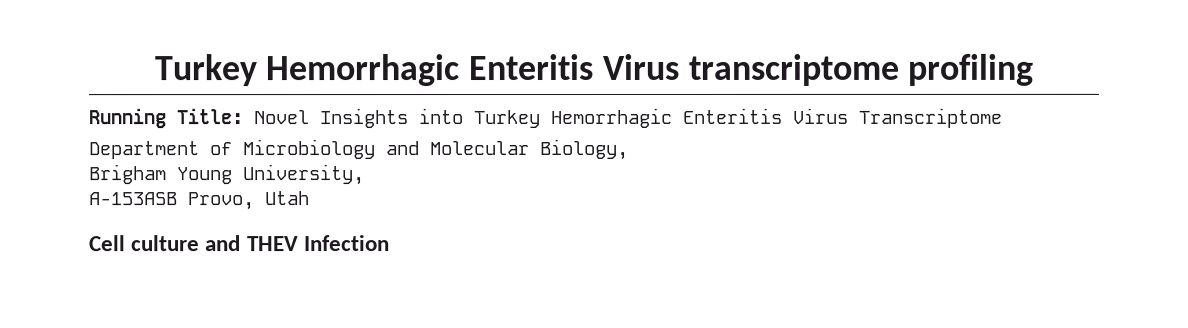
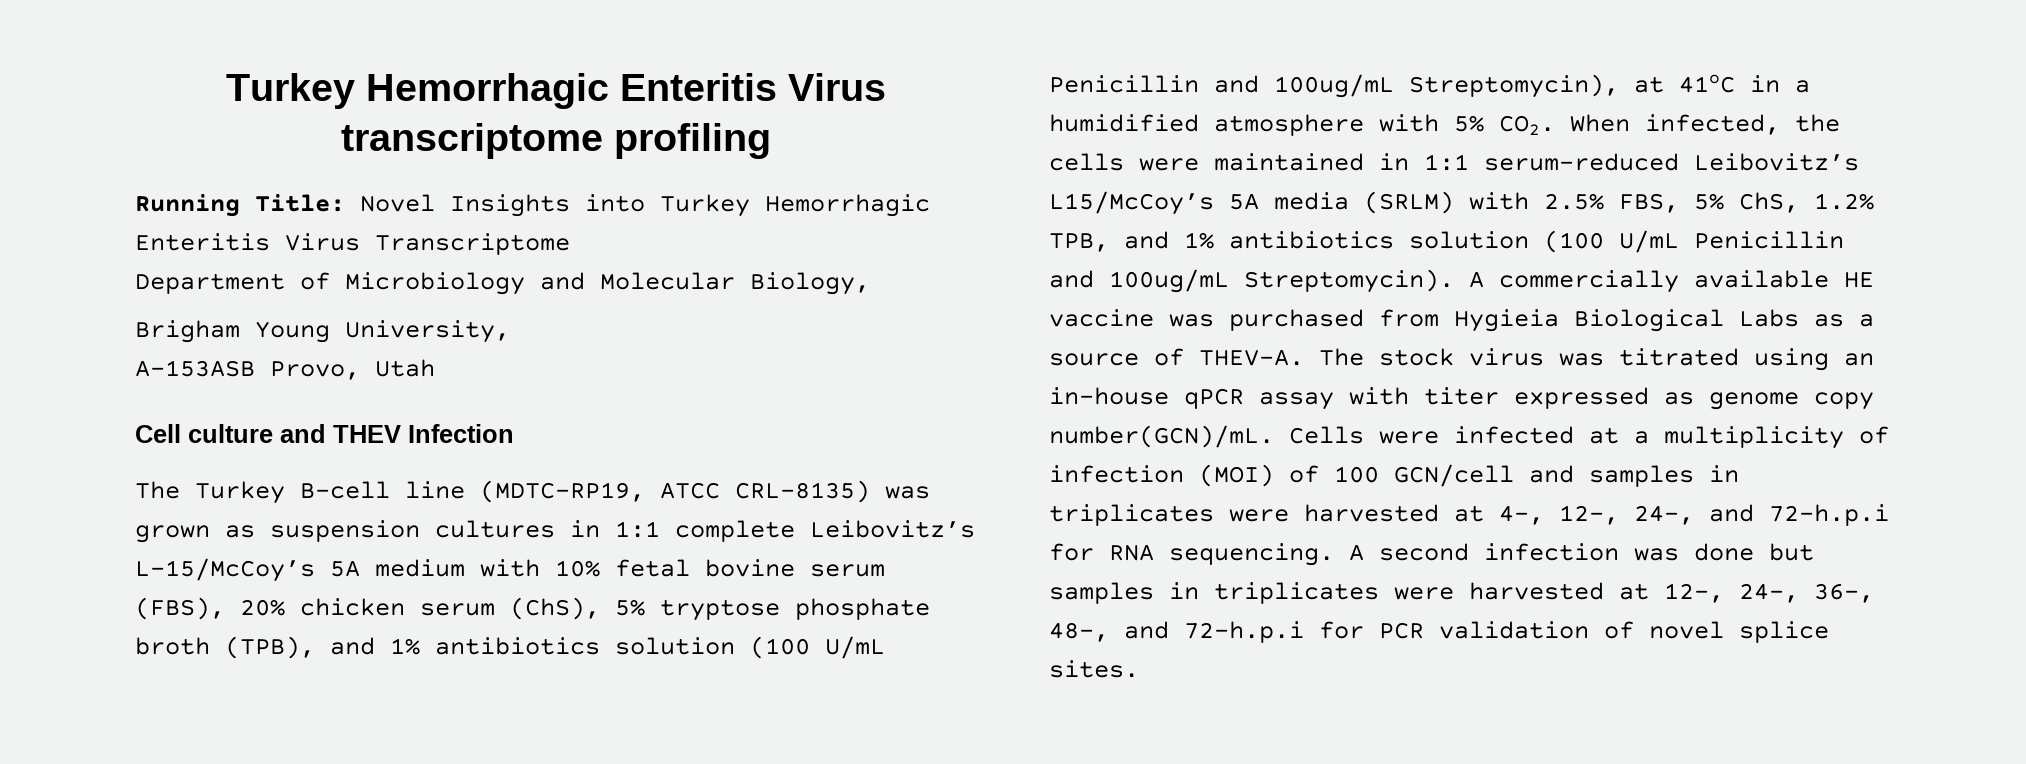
(390, 243) none -> [135,480,930,504] [135,520,975,543] [135,558,885,582] [135,597,930,621] [135,636,885,659] [1049,74,1810,98] [1049,114,1840,136] [1049,153,1859,171] [1049,191,1874,215] [1049,230,1844,253] [1049,269,1874,293] [1049,309,1874,332] [1049,348,1874,371] [1049,387,1874,410] [1049,425,1889,449] [1049,464,1739,487] [1049,504,1889,526] [1049,543,1814,566] [1049,582,1874,604] [1049,621,1829,643] [1049,660,1139,678] // The Turkey B-cell line (MDTC-RP19, ATCC CRL-8135) was grown as suspension cultures in 1:1 complete Leibovitz’s L-15/McCoy’s 5A medium with 10% fetal bovine serum (FBS), 20% chicken serum (ChS), 5% tryptose phosphate broth (TPB), and 1% antibiotics solution (100 U/mL Penicillin and 100ug/mL Streptomycin), at 41oC in a humidified atmosphere with 5% CO2. When infected, the cells were maintained in 1:1 serum-reduced Leibovitz’s L15/McCoy’s 5A media (SRLM) with 2.5% FBS, 5% ChS, 1.2% TPB, and 1% antibiotics solution (100 U/mL Penicillin and 100ug/mL Streptomycin). A commercially available HE vaccine was purchased from Hygieia Biological Labs as a source of THEV-A. The stock virus was titrated using an in-house qPCR assay with titer expressed as genome copy number(GCN)/mL. Cells were infected at a multiplicity of infection (MOI) of 100 GCN/cell and samples in triplicates were harvested at 4-, 12-, 24-, and 72-h.p.i for RNA sequencing. A second infection was done but samples in triplicates were harvested at 12-, 24-, 36-, 48-, and 72-h.p.i for PCR validation of novel splice sites.

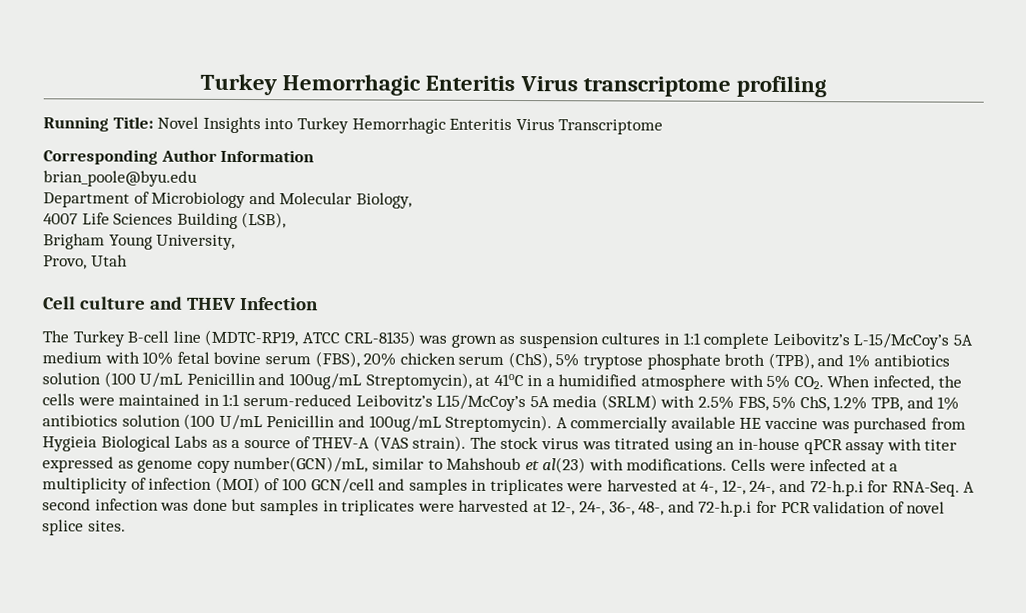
(570, 244) none -> [43,149,315,165] [43,170,197,187] // Corresponding Author Information // brian_poole@byu.edu
(870, 283) none -> [43,212,287,229] // 4007 Life Sciences Building (LSB),
[135,360,255,377] A-153ASB -> (236, 242) none
[1199,349,1304,366] THEV-A. -> [312,435,467,452] THEV-A (VAS strain).
[1049,425,1274,448] number(GCN)/mL. -> [233,455,728,474] number(GCN)/mL, similar to Mahshoub et al(23) with modifications.
[1109,543,1334,566] RNA sequencing. -> [891,481,960,497] RNA-Seq.

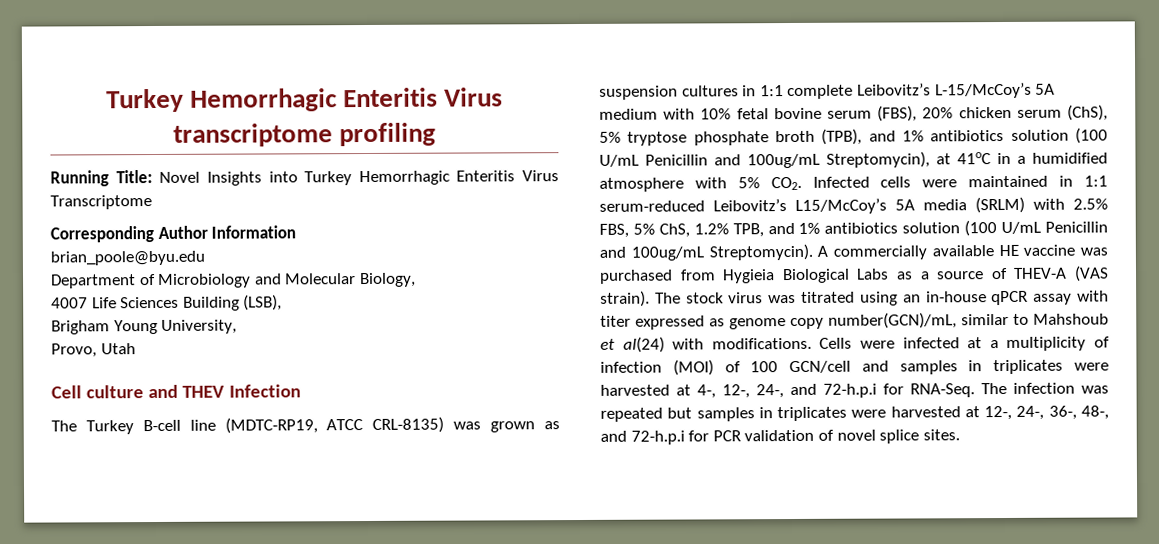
[827,375,962,391] When infected, the -> [812,176,870,188] Infected
[542,457,587,474] al(23) -> [622,336,665,353] al(24)
[963,481,976,493] [42,498,91,511] A second -> [981,382,1007,395] The
[192,498,228,511] done -> [600,407,663,422] repeated

